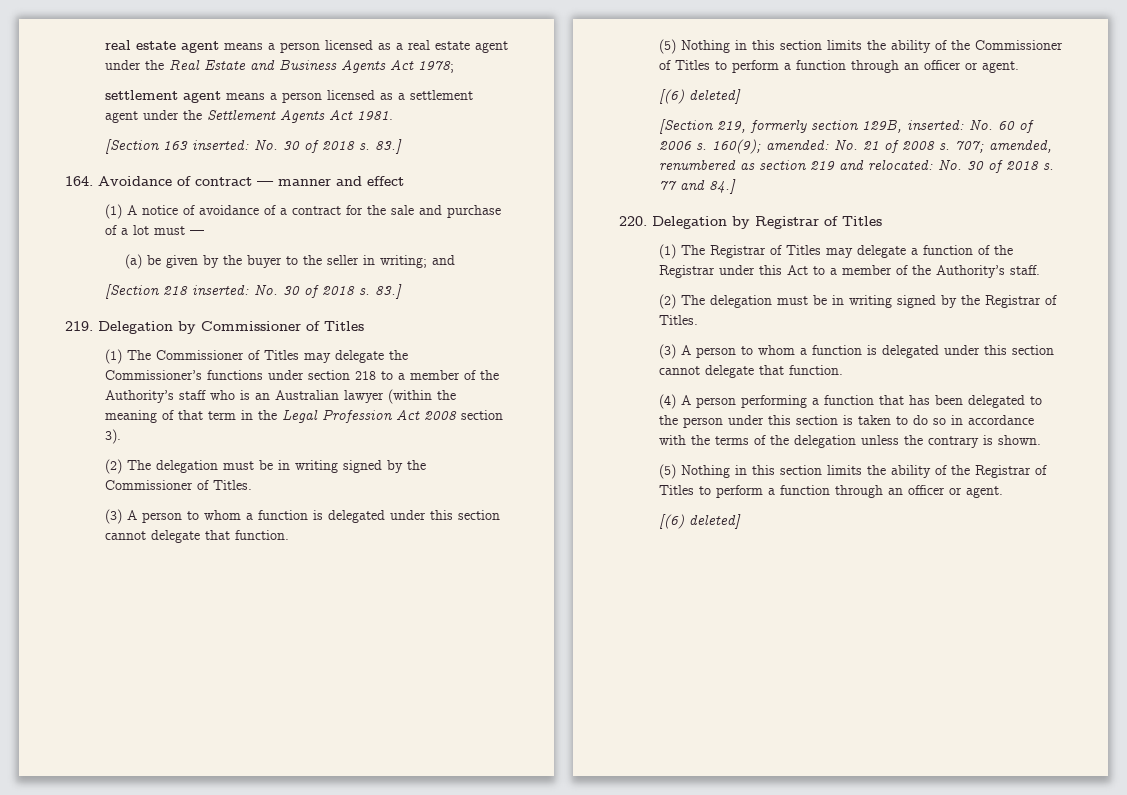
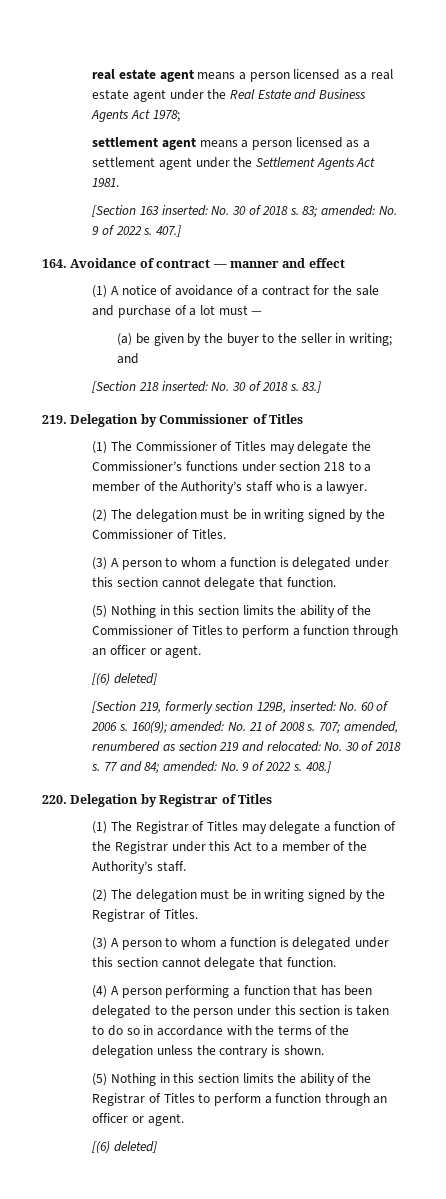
[374,139,402,154] 83.] -> [302,205,397,218] [92,225,181,237] 83; amended: No. 9 of 2022 s. 407.]
[254,389,456,404] [104,409,503,423] [104,429,121,444] an Australian lawyer (within the meaning of that term in the Legal Profession Act 2008 section 3). -> [315,481,368,494] a lawyer.
[708,179,736,194] 84.] -> [144,761,331,774] 84; amended: No. 9 of 2022 s. 408.]

